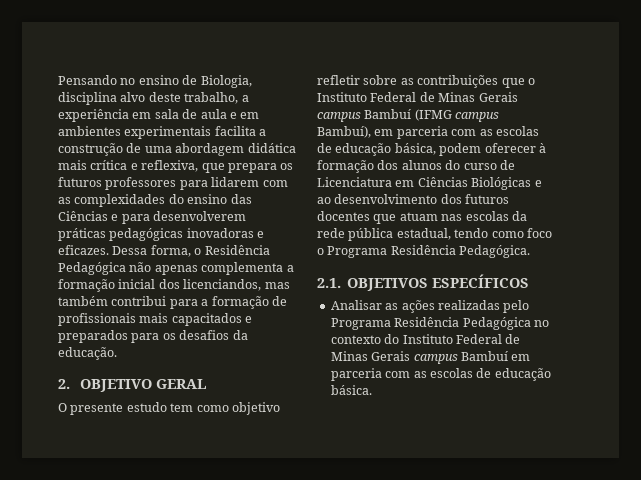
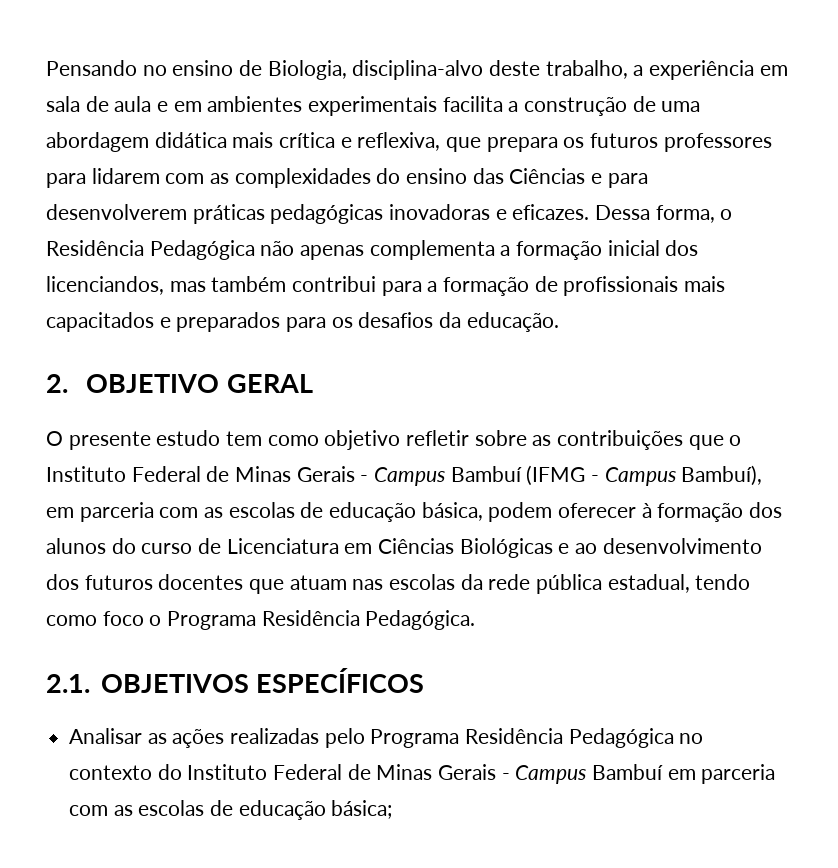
[58,92,146,105] disciplina alvo -> [352,60,484,80] disciplina-alvo
[317,109,500,122] campus Bambuí (IFMG campus -> [360,465,676,486] - Campus Bambuí (IFMG - Campus
[413,354,458,364] campus -> [501,765,587,784] - Campus
[330,385,372,395] básica. -> [331,800,393,819] básica;

